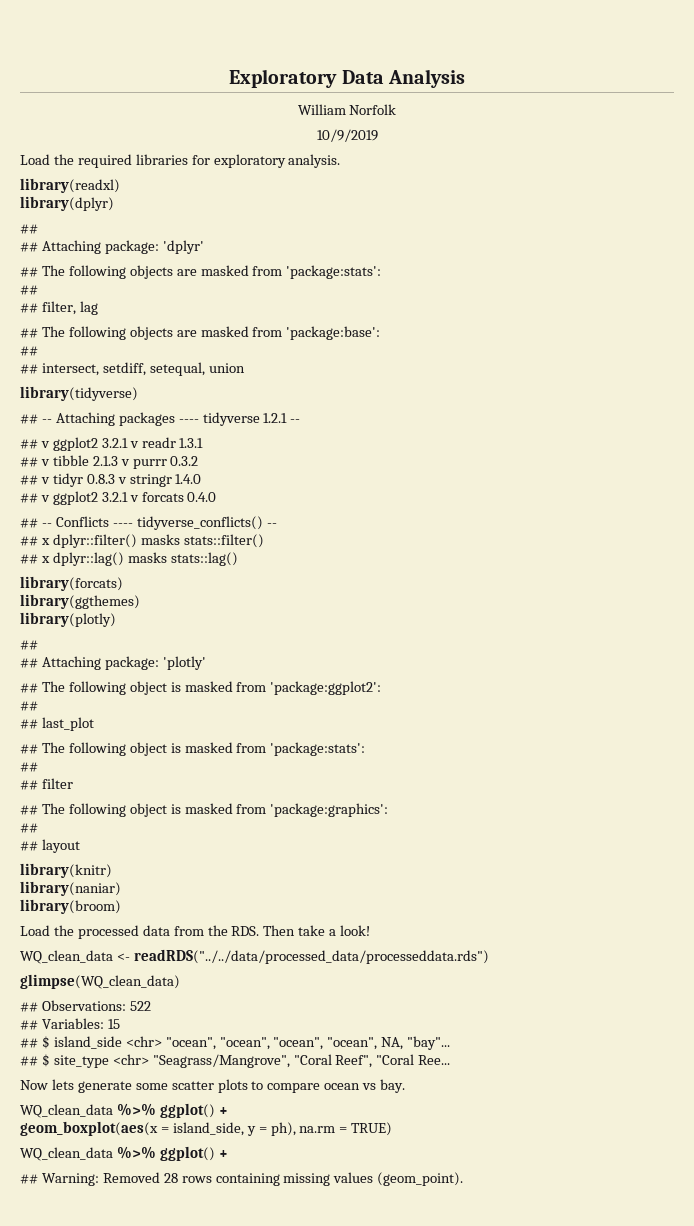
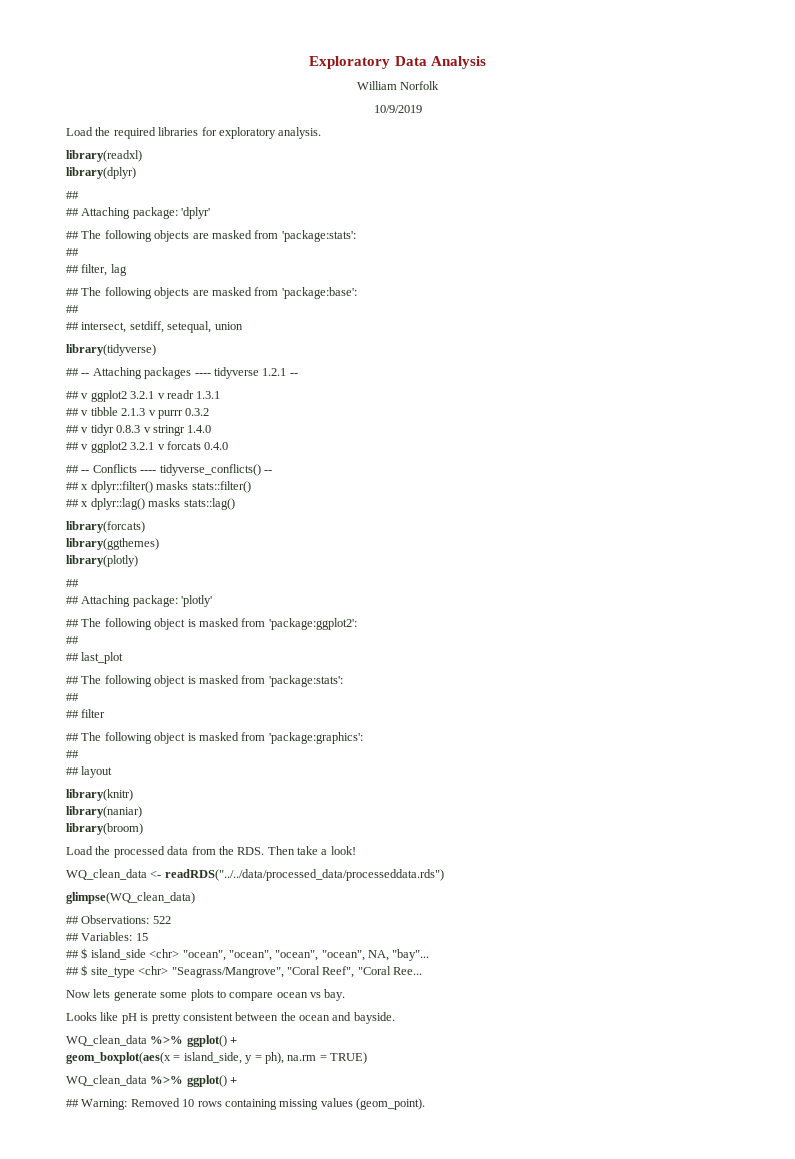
[171,1081,214,1090] scatter -> (188, 995) none
(406, 1086) none -> [66,1012,395,1024] // Looks like pH is pretty consistent between the ocean and bayside.
[163,1173,178,1183] 28 -> [182,1099,195,1107] 10

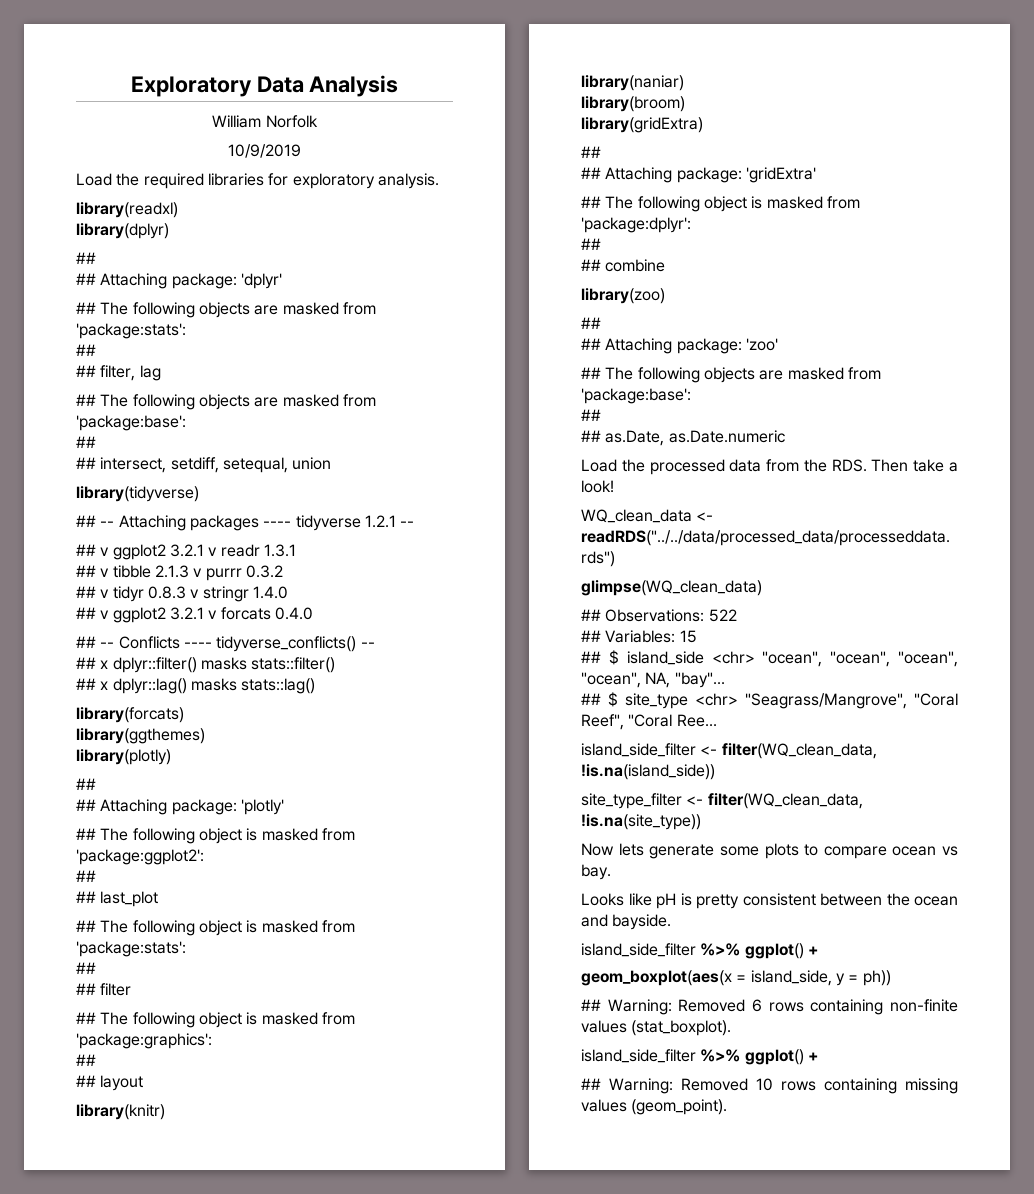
(143, 829) none -> [581,117,703,133] [581,146,601,158] [581,167,816,183] [581,196,860,212] [581,217,691,233] [581,238,601,250] [581,259,666,272] [581,288,665,304] [581,317,601,329] [581,338,778,354] [581,367,881,383] [581,388,691,404] [581,409,601,421] [581,430,785,446] // library(gridExtra) // ## // ## Attaching package: 'gridExtra' // ## The following object is masked from 'package:dplyr': // ## // ## combine // library(zoo) // ## // ## Attaching package: 'zoo' // ## The following objects are masked from 'package:base': // ## // ## as.Date, as.Date.numeric
(422, 971) none -> [581,743,877,759] [581,764,715,780] [581,793,863,809] [581,814,701,830] // island_side_filter <- filter(WQ_clean_data, !is.na(island_side)) // site_type_filter <- filter(WQ_clean_data, !is.na(site_type))
[66,1035,147,1046] WQ_clean_data -> [581,943,696,957] island_side_filter
[264,1052,367,1064] [66,1075,147,1086] ph), na.rm = TRUE) // WQ_clean_data -> [862,970,891,986] [581,999,958,1015] [581,1020,732,1036] [581,1049,696,1063] ph)) // ## Warning: Removed 6 rows containing non-finite values (stat_boxplot). // island_side_filter

